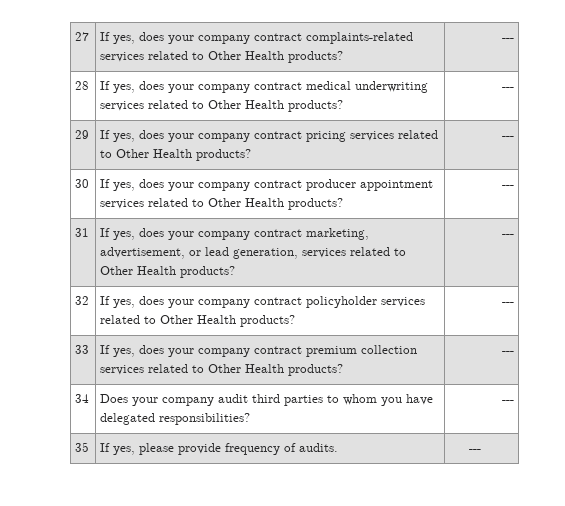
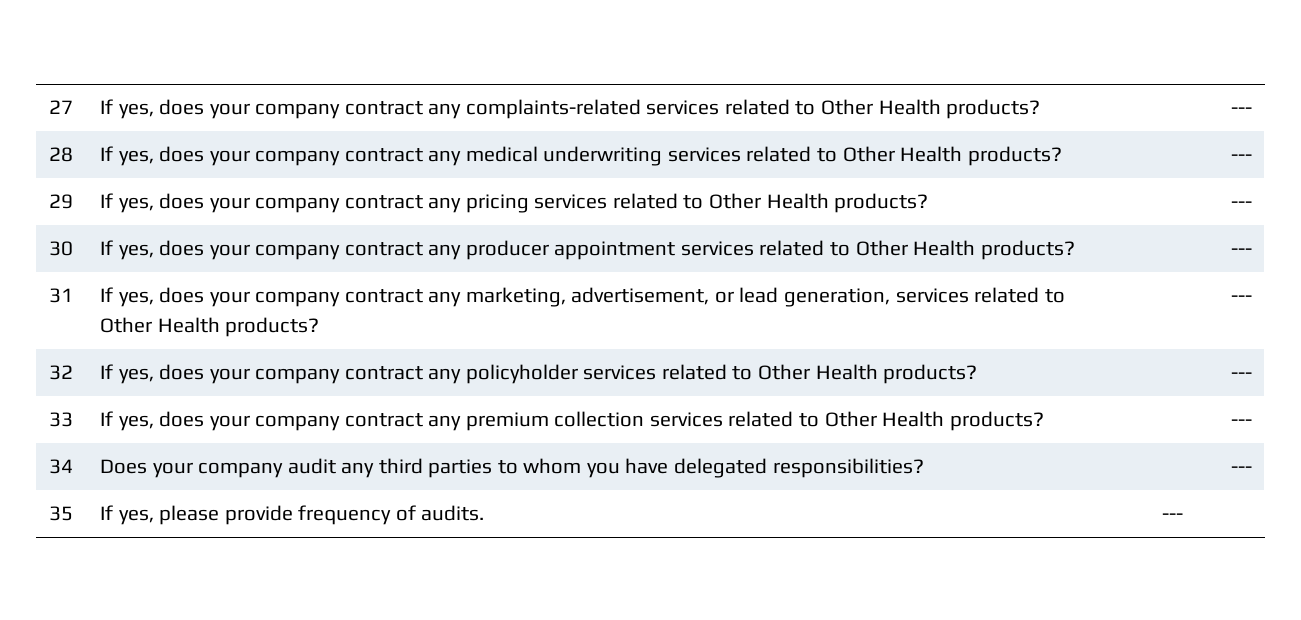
(303, 37) none -> [428,103,462,119] any
(303, 86) none -> [428,150,462,166] any
(303, 135) none -> [428,197,462,213] any
(303, 184) none -> [428,244,462,260] any
(303, 233) none -> [428,291,462,307] any
(303, 301) none -> [428,368,462,384] any
(303, 350) none -> [428,415,462,431] any
(249, 398) none -> [341,462,375,478] any

